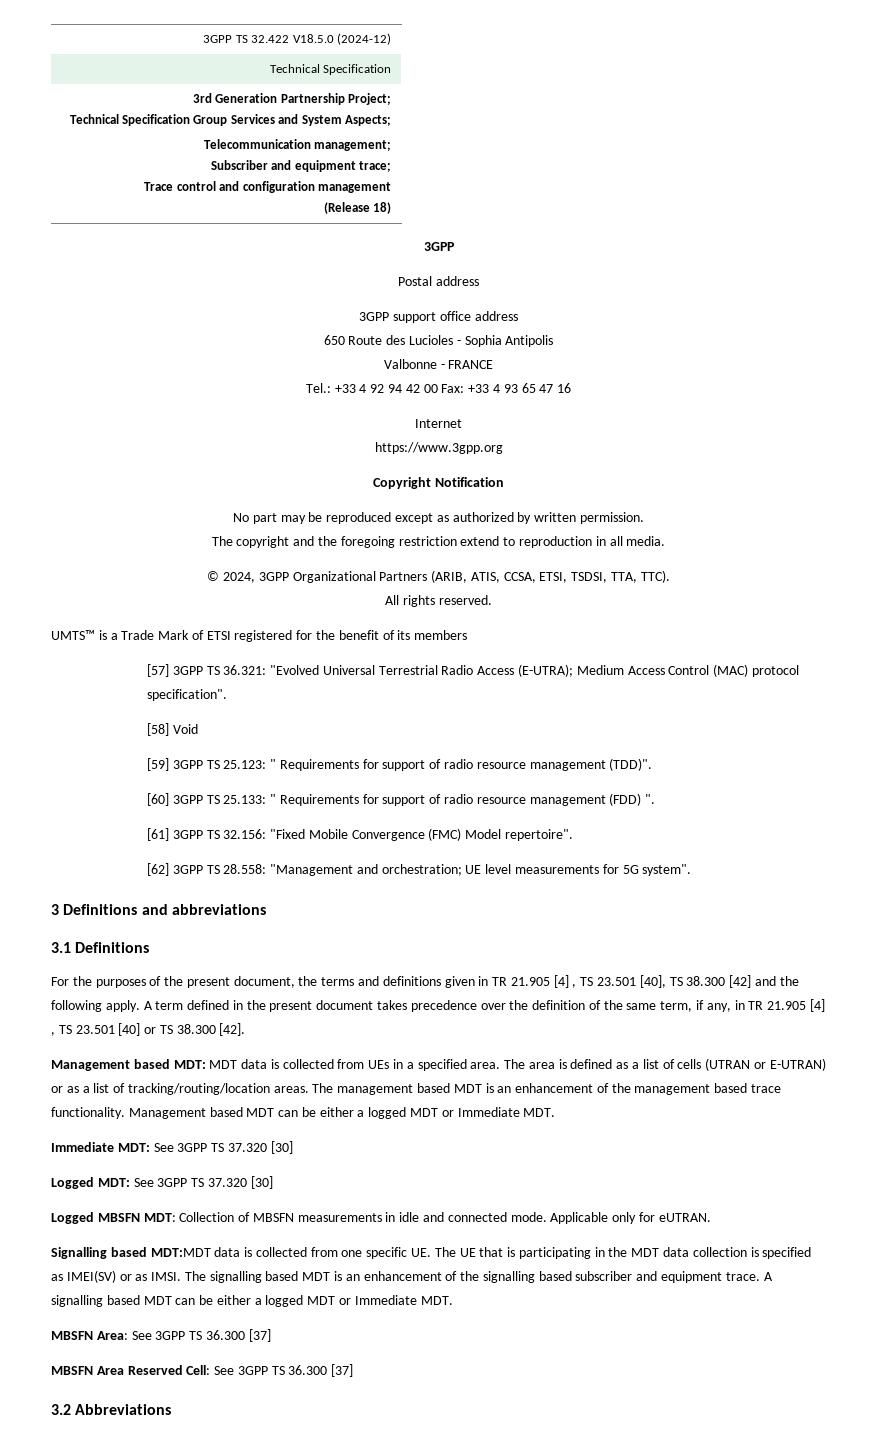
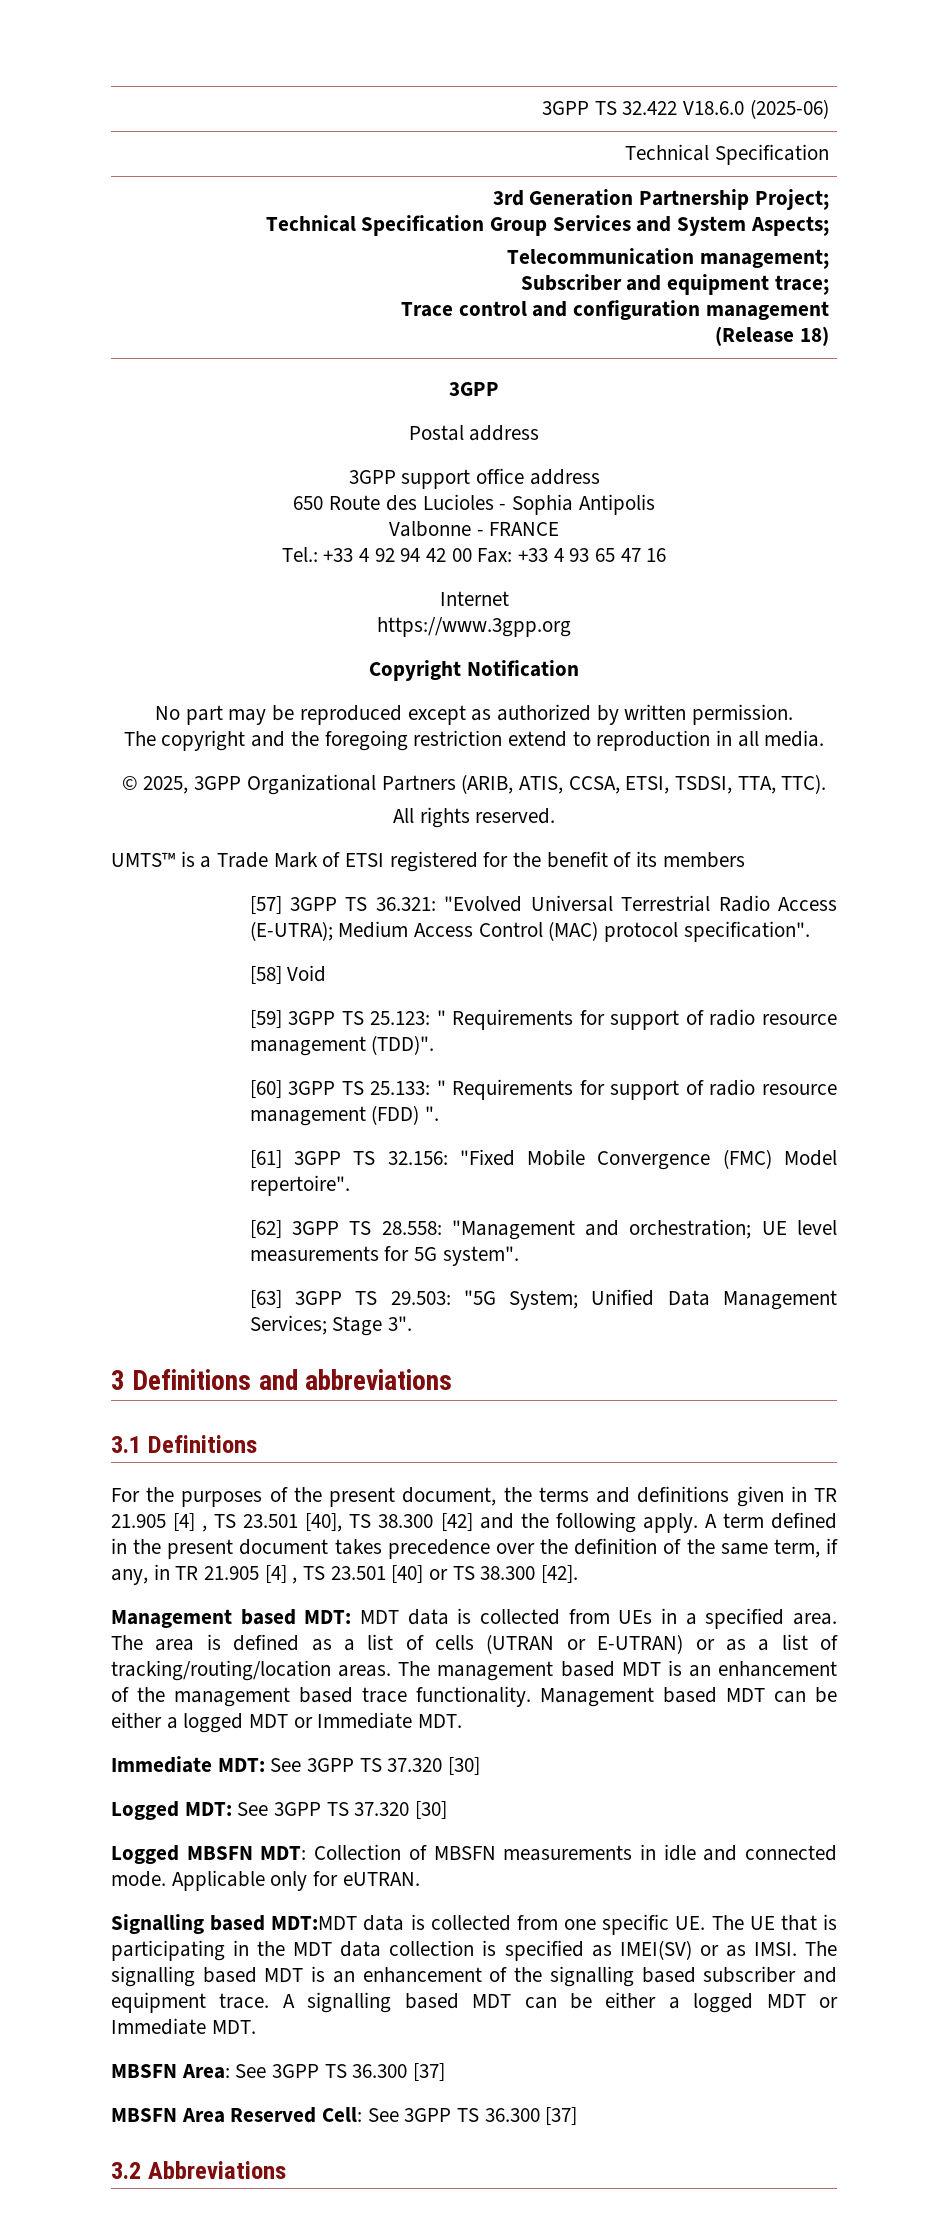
[292,33,391,45] V18.5.0 (2024-12) -> [682,99,829,119] V18.6.0 (2025-06)
[222,572,255,583] 2024, -> [143,776,189,794] 2025,
(692, 870) none -> [249,1289,837,1310] [249,1315,412,1336] // [63] 3GPP TS 29.503: "5G System; Unified Data Management Services; Stage 3".

